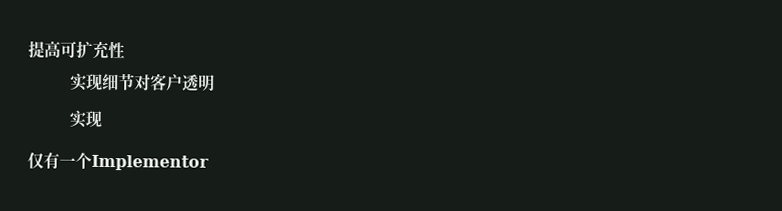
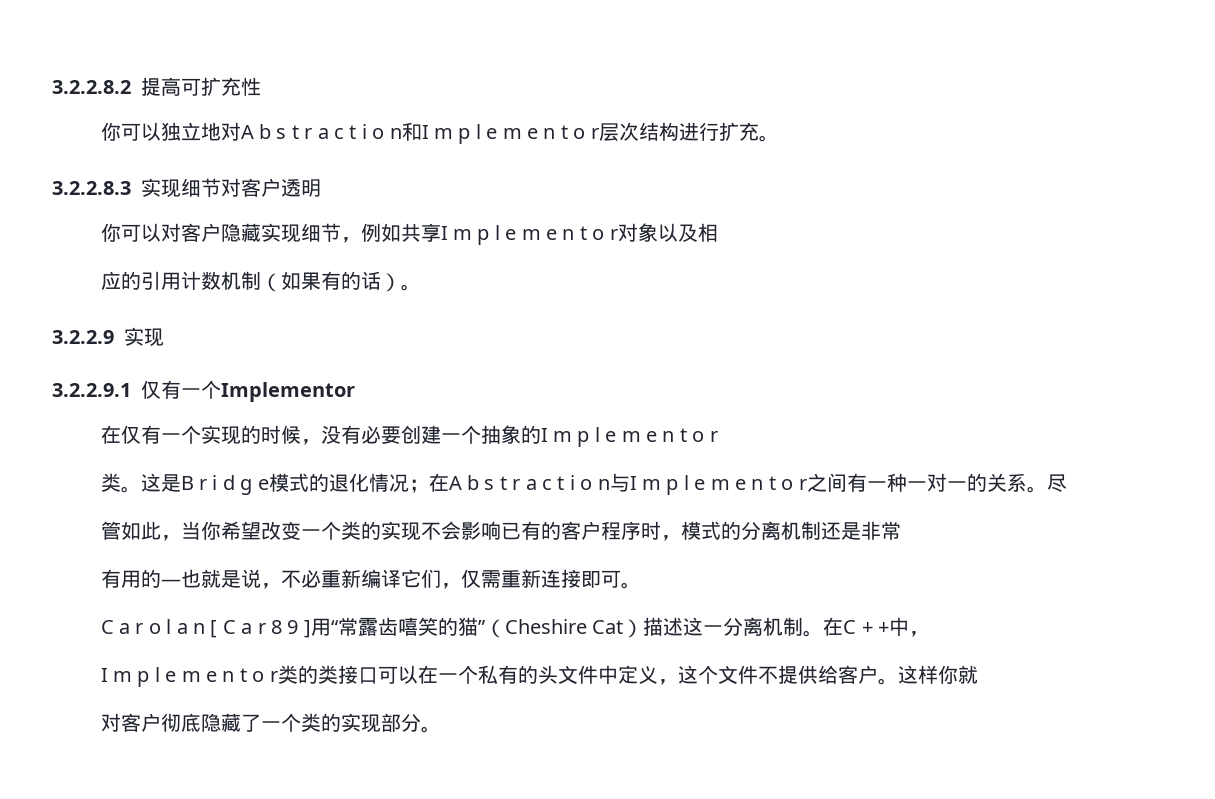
(28, 49) none -> [52,80,131,94] 3.2.2.8.2
(125, 50) none -> [100,122,779,144] [52,181,131,195] 你可以独立地对A b s t r a c t i o n和I m p l e m e n t o r层次结构进行扩充。 // 3.2.2.8.3
(216, 82) none -> [100,223,718,245] [100,271,421,292] [52,330,114,344] 你可以对客户隐藏实现细节，例如共享I m p l e m e n t o r对象以及相 // 应的引用计数机制（如果有的话）。 // 3.2.2.9
(103, 118) none -> [52,383,131,397] 3.2.2.9.1
(209, 162) none -> [100,425,718,447] [100,473,1067,495] [100,521,901,541] [100,569,641,589] [100,617,929,638] [100,665,978,687] [100,713,441,733] // 在仅有一个实现的时候，没有必要创建一个抽象的I m p l e m e n t o r // 类。这是B r i d g e模式的退化情况；在A b s t r a c t i o n与I m p l e m e n t o r之间有一种一对一的关系。尽 // 管如此，当你希望改变一个类的实现不会影响已有的客户程序时，模式的分离机制还是非常 // 有用的—也就是说，不必重新编译它们，仅需重新连接即可。 // C a r o l a n [ C a r 8 9 ]用“常露齿嘻笑的猫”（Cheshire Cat）描述这一分离机制。在C + +中， // I m p l e m e n t o r类的类接口可以在一个私有的头文件中定义，这个文件不提供给客户。这样你就 // 对客户彻底隐藏了一个类的实现部分。

